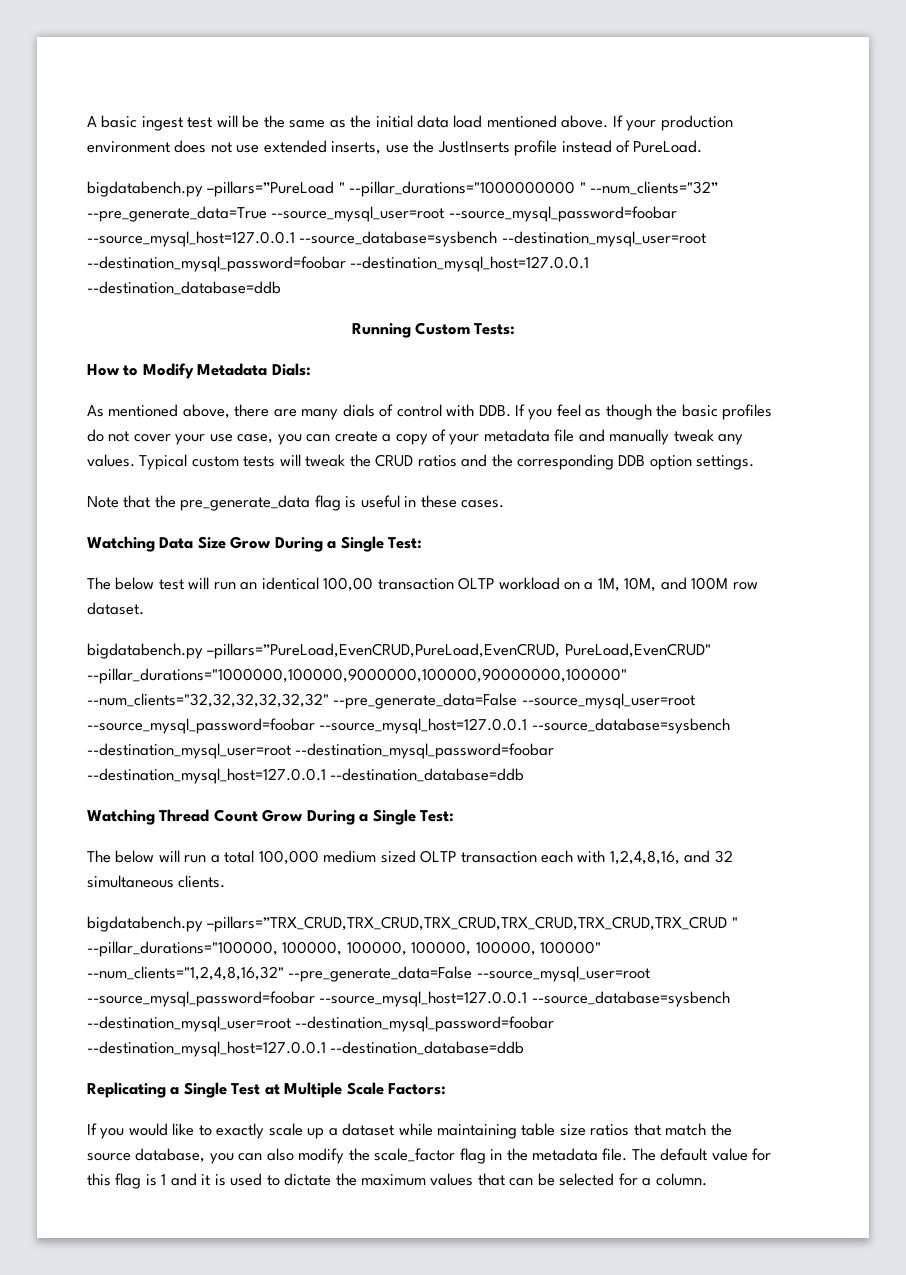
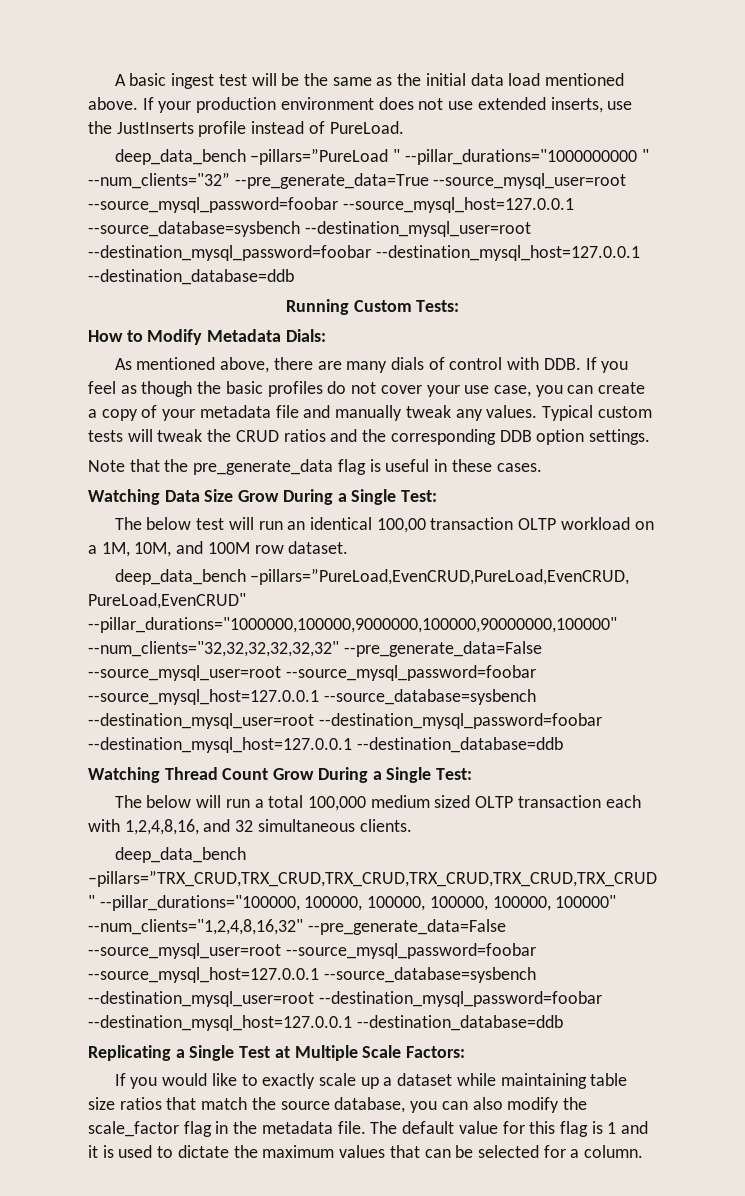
[87,181,203,197] bigdatabench.py -> [114,149,246,165] deep_data_bench
[87,643,203,659] bigdatabench.py -> [114,569,246,585] deep_data_bench
[87,916,203,932] bigdatabench.py -> [114,847,246,863] deep_data_bench

